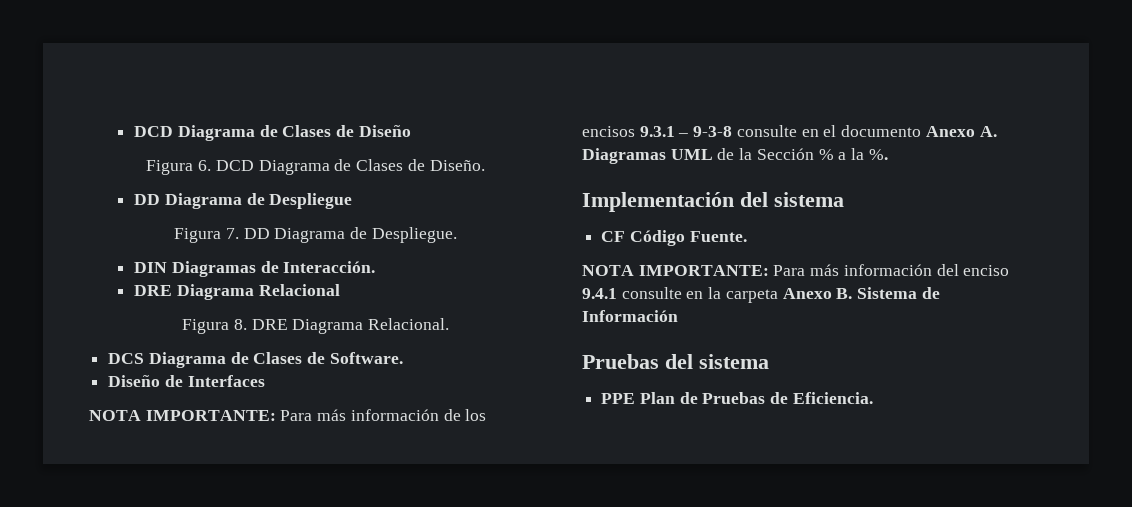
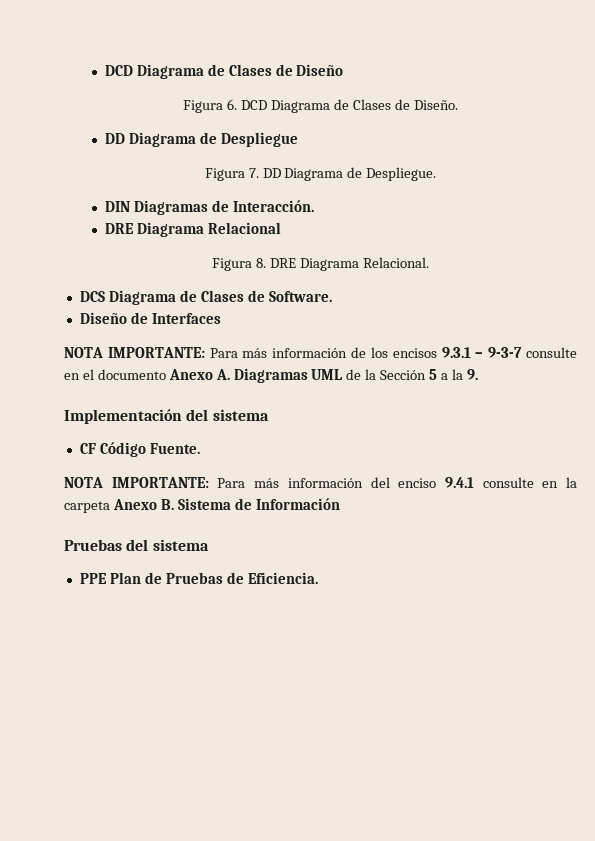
[693,126,733,137] 9-3-8 -> [488,347,523,358] 9-3-7
[818,149,834,160] % -> [429,369,438,380] 5
[868,149,888,160] %. -> [466,369,478,380] 9.

